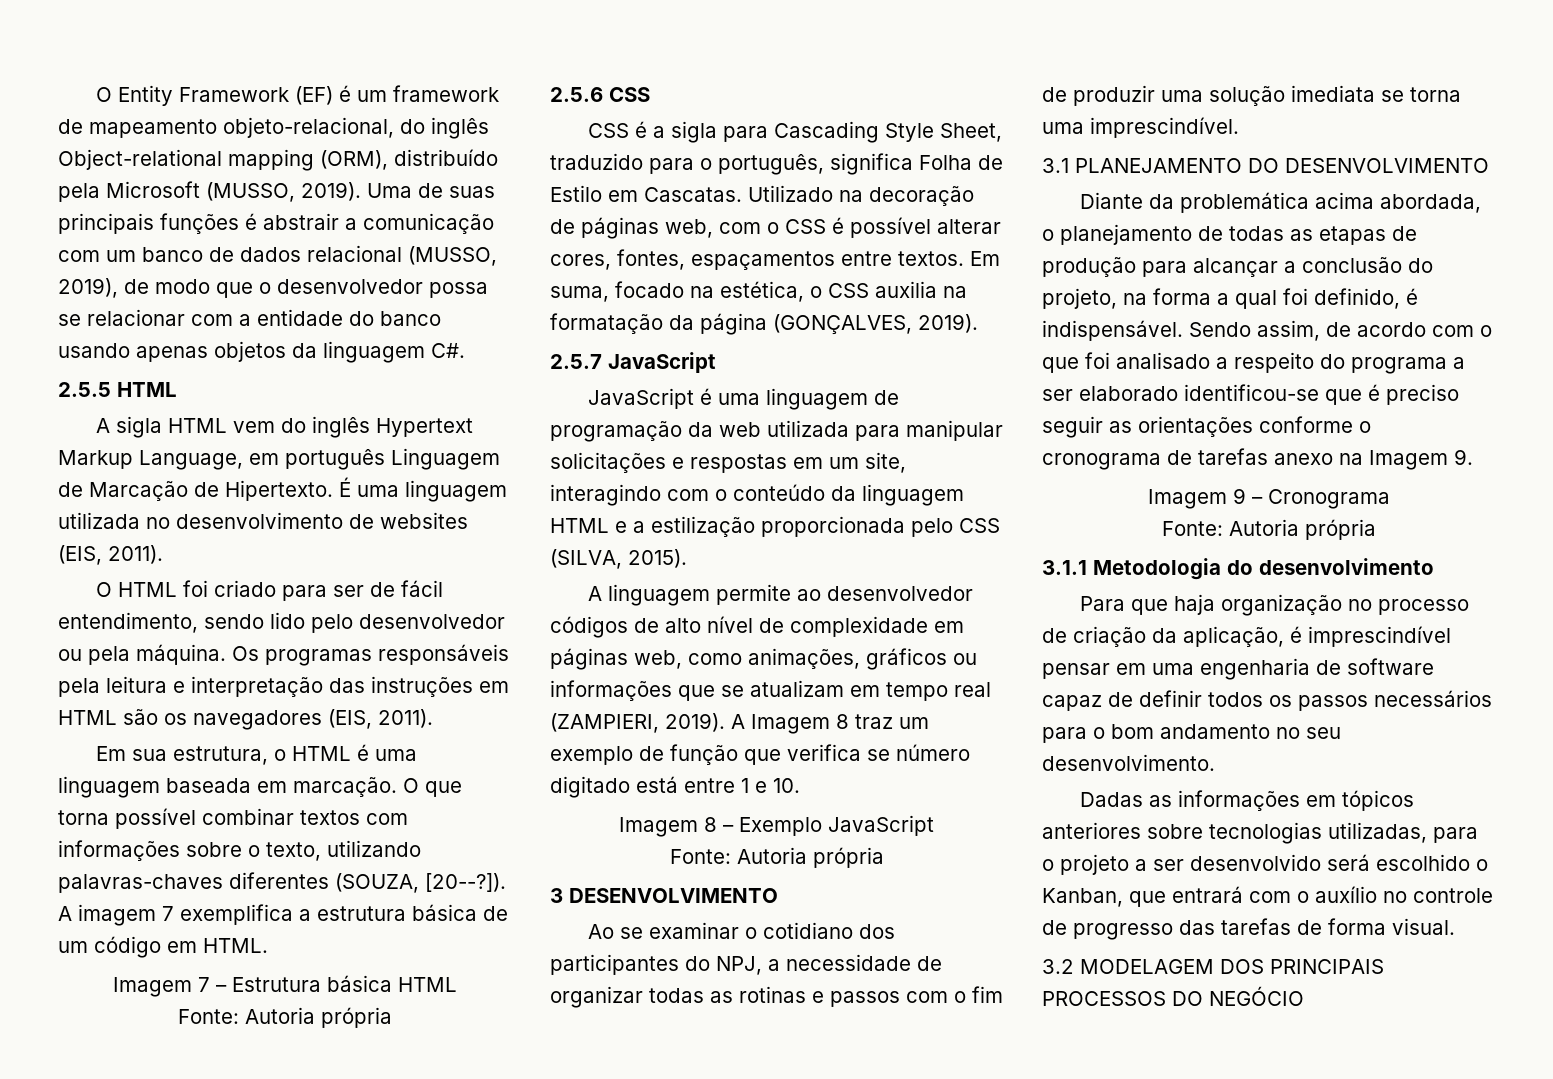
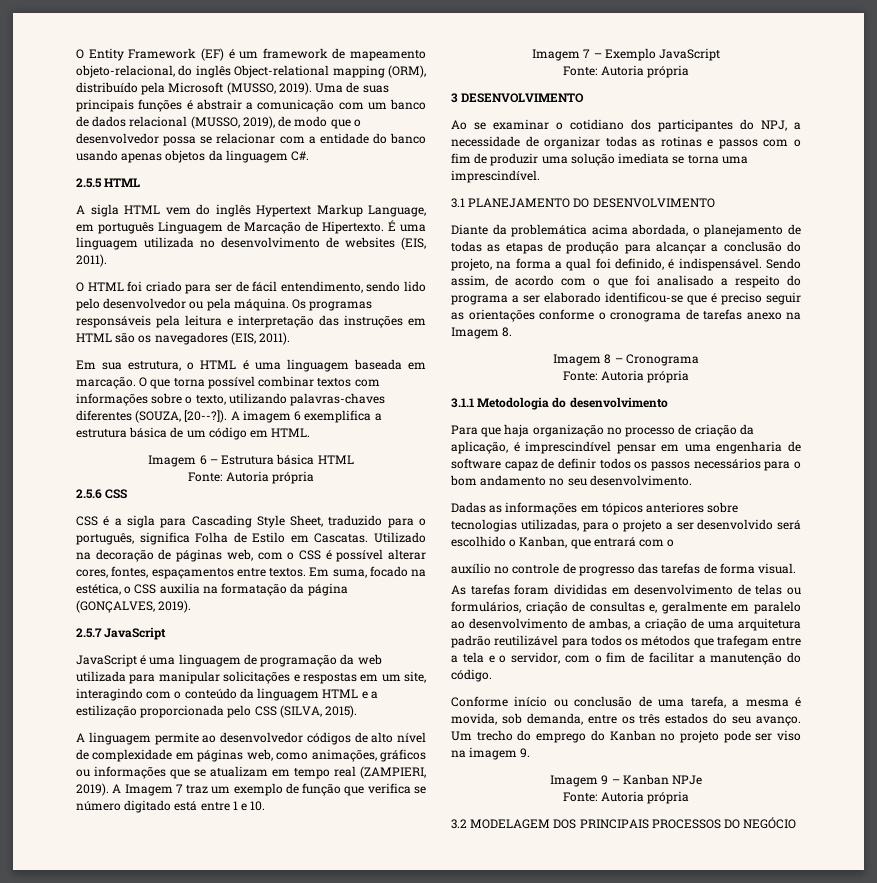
[162,906,174,921] 7 -> [294,411,302,421] 6
[197,977,210,992] 7 -> [199,455,207,465] 6
[836,714,849,729] 8 -> [175,784,183,793] 7
[704,817,717,832] 8 -> [583,49,591,58] 7
[1454,449,1473,465] [1147,488,1246,509] 9. // Imagem 9 -> [502,327,513,337] [553,354,612,366] 8. // Imagem 8
(1309, 897) none -> (675, 543) //
(1455, 926) none -> [451,584,801,595] [451,601,801,614] [451,618,801,631] [451,635,801,648] [451,652,801,665] [451,669,492,682] [451,696,801,708] [451,713,801,726] [451,730,801,743] [451,747,531,760] [550,774,702,787] [563,791,689,804] // As tarefas foram divididas em desenvolvimento de telas ou formulários, criação de consultas e, geralmente em paralelo ao desenvolvimento de ambas, a criação de uma arquitetura padrão reutilizável para todos os métodos que trafegam entre a tela e o servidor, com o fim de facilitar a manutenção do código. // Conforme início ou conclusão de uma tarefa, a mesma é movida, sob demanda, entre os três estados do seu avanço. Um trecho do emprego do Kanban no projeto pode ser viso na imagem 9. // Imagem 9 – Kanban NPJe // Fonte: Autoria própria

